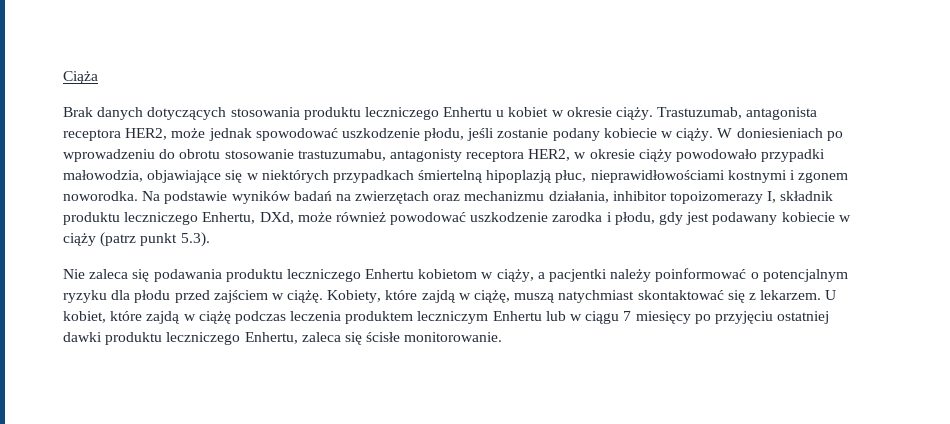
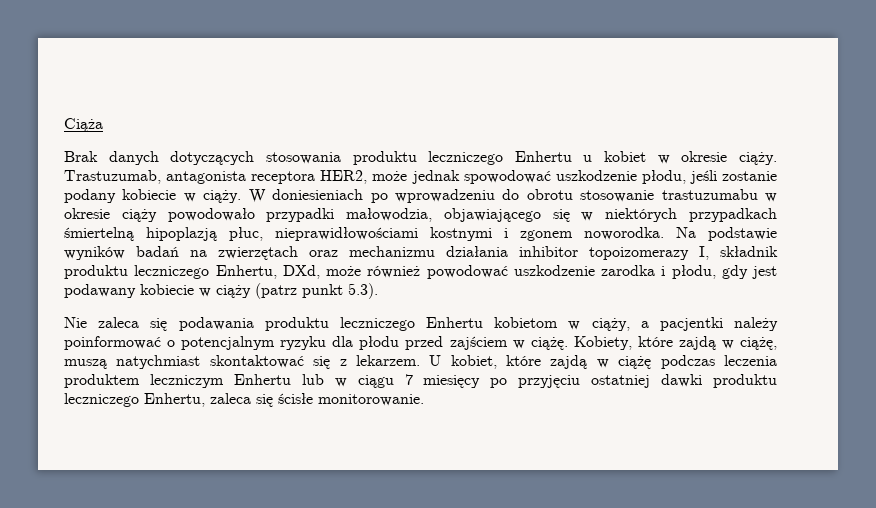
[297,149,571,162] trastuzumabu, antagonisty receptora HER2, -> [661,189,758,200] trastuzumabu
[147,170,222,183] objawiające -> [443,208,541,222] objawiającego
[548,191,609,203] działania, -> [446,246,508,257] działania

